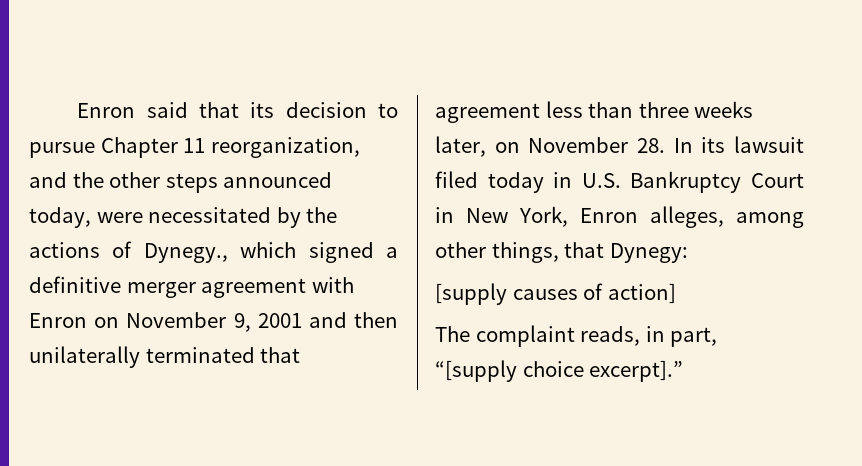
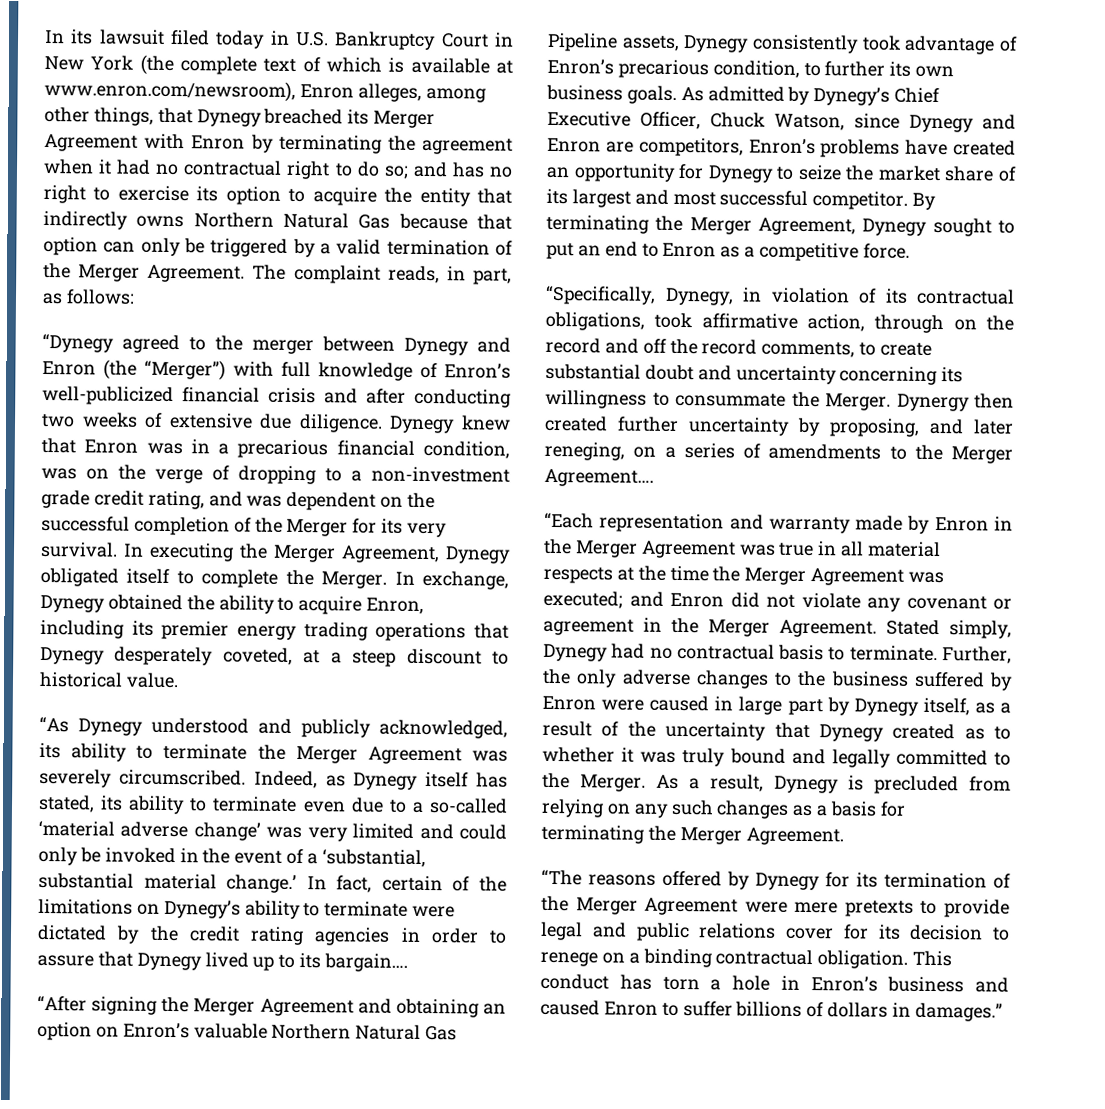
[77,102,398,118] [29,137,360,158] [29,172,333,193] [29,207,338,228] [29,241,398,263] [29,276,354,298] [29,312,398,332] [29,346,301,368] [435,101,754,123] [435,136,665,157] Enron said that its decision to pursue Chapter 11 reorganization, and the other steps announced today, were necessitated by the actions of Dynegy., which signed a definitive merger agreement with Enron on November 9, 2001 and then unilaterally terminated that agreement less than three weeks later, on November 28. -> (45, 36) none
[519,206,568,227] York, -> [90,54,513,76] [44,79,296,102] York (the complete text of which is available at www.enron.com/newsroom),
[609,243,688,263] [435,283,676,305] Dynegy: // [supply causes of action] // -> [196,108,436,129] [44,133,514,155] [43,158,514,180] [43,184,513,207] [43,210,512,230] [43,236,513,258] [43,262,246,283] Dynegy breached its Merger Agreement with Enron by terminating the agreement when it had no contractual right to do so; and has no right to exercise its option to acquire the entity that indirectly owns Northern Natural Gas because that option can only be triggered by a valid termination of the Merger Agreement.
[435,360,684,382] “[supply choice excerpt].” -> [42,289,135,305] [42,333,511,356] [42,359,511,381] [42,385,511,408] [41,412,511,434] [41,437,510,459] [41,464,510,485] [41,489,436,511] [41,515,448,538] [40,541,511,564] [40,567,510,590] [40,594,425,615] [40,619,510,642] [40,646,510,667] [39,671,179,689] [39,716,508,739] [39,742,509,765] [39,768,508,790] [38,794,508,815] [38,820,508,842] [38,846,426,868] [38,872,507,894] [38,898,456,920] [37,924,507,946] [37,951,409,972] [37,995,507,1018] [37,1021,458,1041] [547,32,1019,55] [547,58,955,79] [546,84,941,106] [547,110,1016,133] [547,137,1016,158] [546,163,1017,183] [546,188,937,211] [546,214,1015,237] [546,241,910,262] [545,285,1015,306] [545,311,1014,334] [545,337,933,358] [545,363,964,386] [545,389,1014,412] [544,415,1014,437] [544,441,1013,464] [544,468,654,487] [544,512,1013,534] [544,538,942,559] [543,565,945,586] [543,590,1012,612] [543,617,1012,639] [543,643,1012,664] [542,668,1013,691] [542,695,1012,716] [542,720,1011,742] [542,746,1011,768] [542,772,1011,795] [541,798,906,819] [541,824,844,846] [541,869,1011,891] [541,895,1010,918] [540,921,1010,942] [540,948,953,969] [540,973,1009,993] [540,999,1003,1022] as follows: // “Dynegy agreed to the merger between Dynegy and Enron (the “Merger”) with full knowledge of Enron’s well-publicized financial crisis and after conducting two weeks of extensive due diligence. Dynegy knew that Enron was in a precarious financial condition, was on the verge of dropping to a non-investment grade credit rating, and was dependent on the successful completion of the Merger for its very survival. In executing the Merger Agreement, Dynegy obligated itself to complete the Merger. In exchange, Dynegy obtained the ability to acquire Enron, including its premier energy trading operations that Dynegy desperately coveted, at a steep discount to historical value. // “As Dynegy understood and publicly acknowledged, its ability to terminate the Merger Agreement was severely circumscribed. Indeed, as Dynegy itself has stated, its ability to terminate even due to a so-called ‘material adverse change’ was very limited and could only be invoked in the event of a ‘substantial, substantial material change.’ In fact, certain of the limitations on Dynegy’s ability to terminate were dictated by the credit rating agencies in order to assure that Dynegy lived up to its bargain…. // “After signing the Merger Agreement and obtaining an option on Enron’s valuable Northern Natural Gas Pipeline assets, Dynegy consistently took advantage of Enron’s precarious condition, to further its own business goals. As admitted by Dynegy’s Chief Executive Officer, Chuck Watson, since Dynegy and Enron are competitors, Enron’s problems have created an opportunity for Dynegy to seize the market share of its largest and most successful competitor. By terminating the Merger Agreement, Dynegy sought to put an end to Enron as a competitive force. // “Specifically, Dynegy, in violation of its contractual obligations, took affirmative action, through on the record and off the record comments, to create substantial doubt and uncertainty concerning its willingness to consummate the Merger. Dynergy then created further uncertainty by proposing, and later reneging, on a series of amendments to the Merger Agreement…. // “Each representation and warranty made by Enron in the Merger Agreement was true in all material respects at the time the Merger Agreement was executed; and Enron did not violate any covenant or agreement in the Merger Agreement. Stated simply, Dynegy had no contractual basis to terminate. Further, the only adverse changes to the business suffered by Enron were caused in large part by Dynegy itself, as a result of the uncertainty that Dynegy created as to whether it was truly bound and legally committed to the Merger. As a result, Dynegy is precluded from relying on any such changes as a basis for terminating the Merger Agreement. // “The reasons offered by Dynegy for its termination of the Merger Agreement were mere pretexts to provide legal and public relations cover for its decision to renege on a binding contractual obligation. This conduct has torn a hole in Enron’s business and caused Enron to suffer billions of dollars in damages.”

